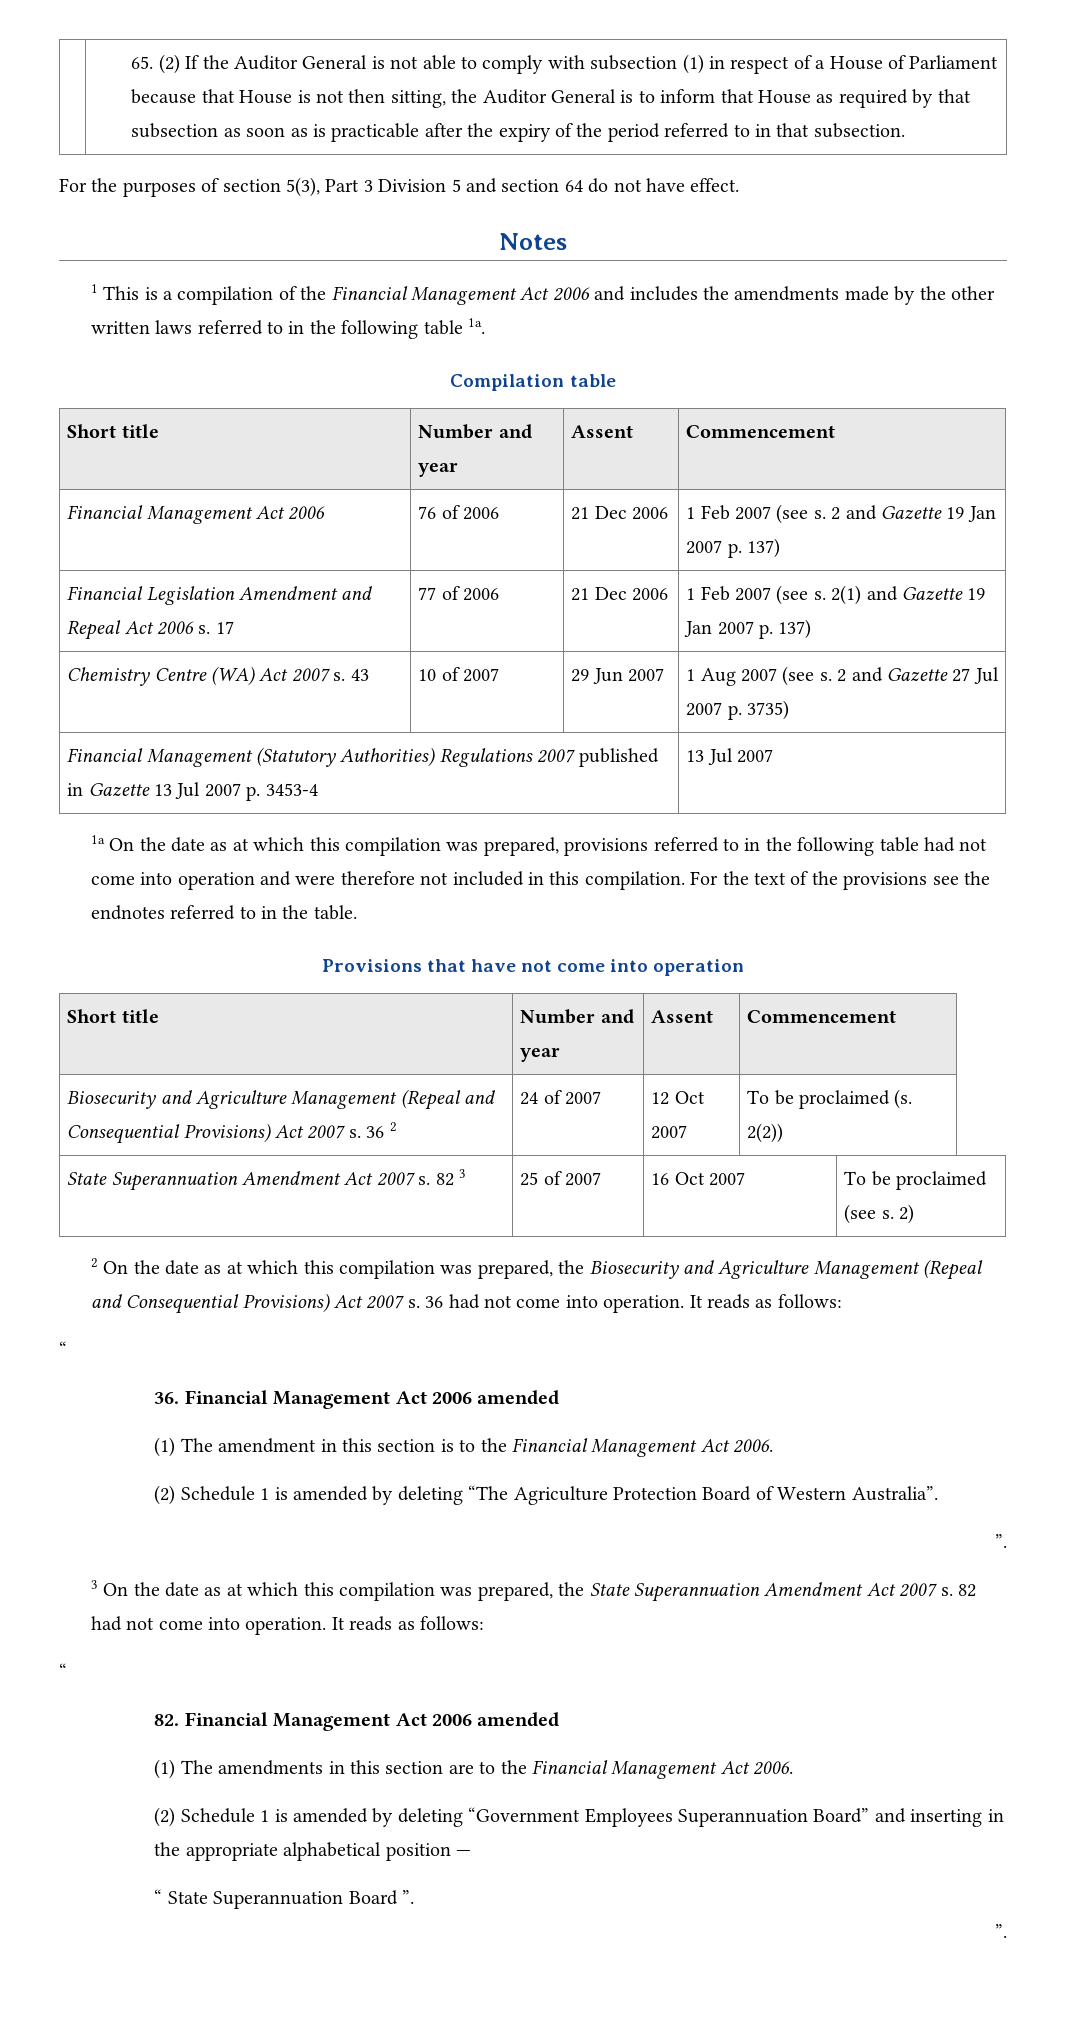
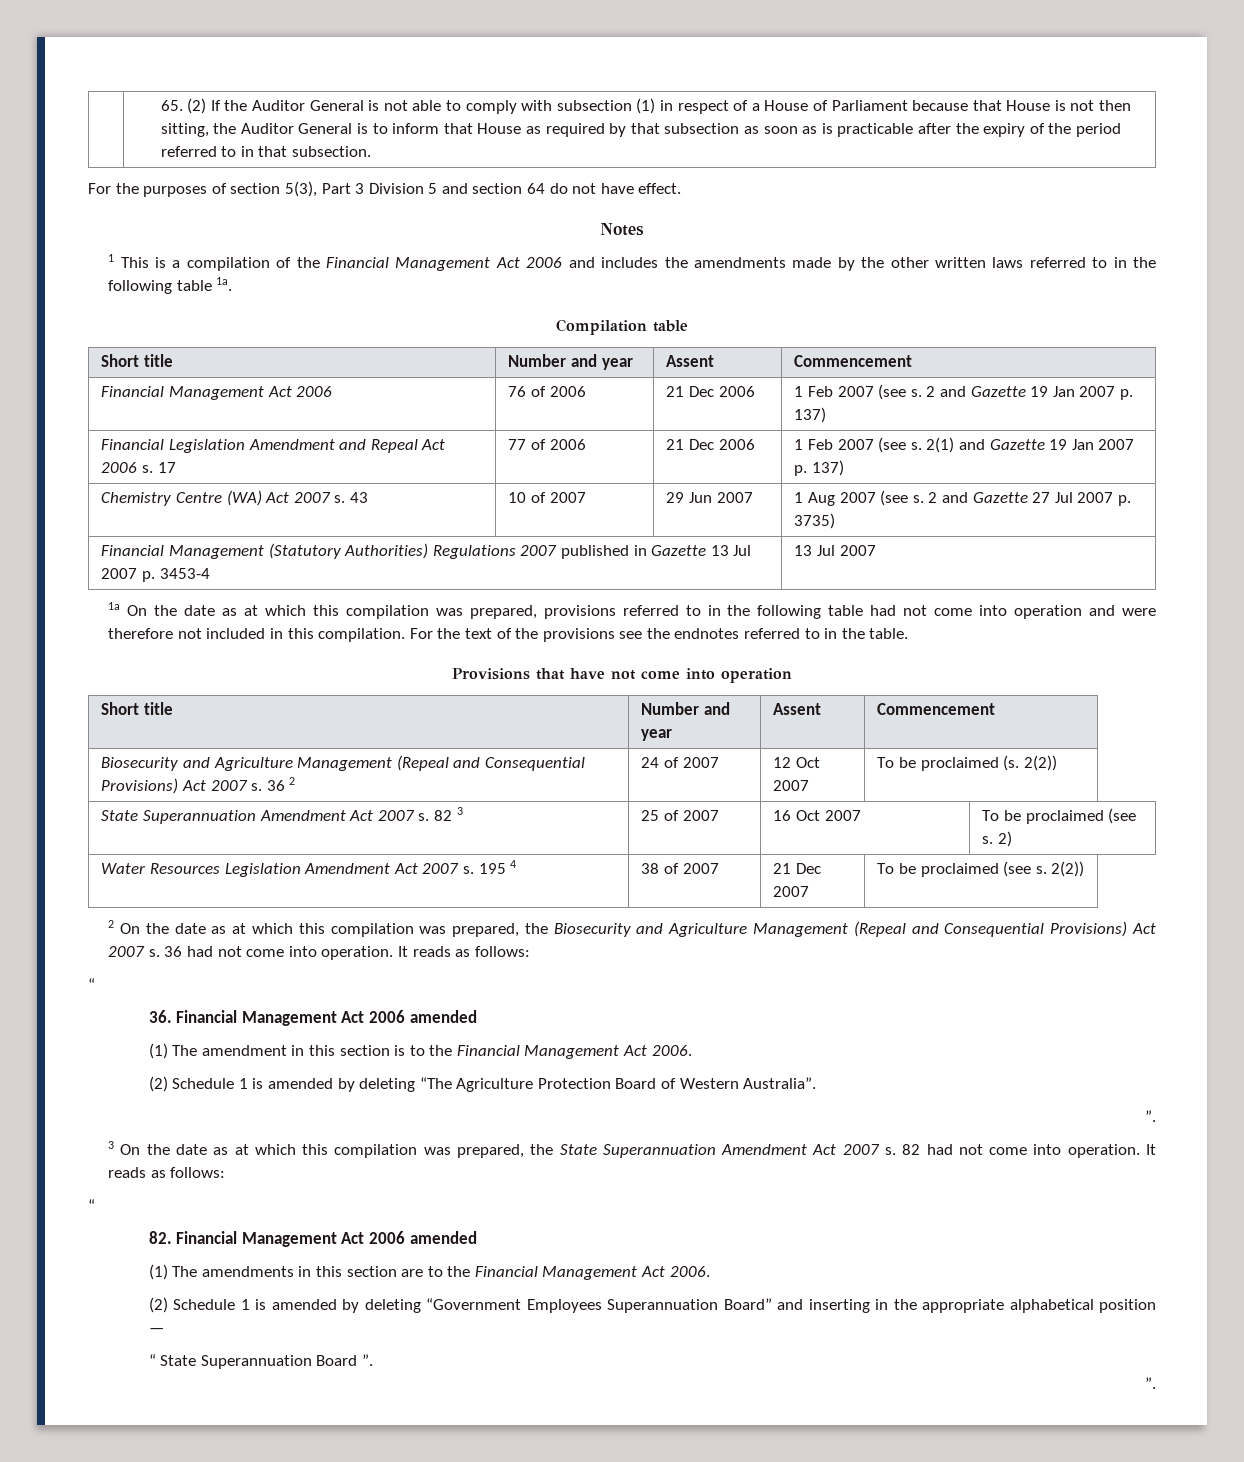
(914, 1214) none -> [101,860,517,877] [641,863,719,874] [773,863,822,874] [773,886,810,897] [877,861,1085,877] // Water Resources Legislation Amendment Act 2007 s. 195 4 | 38 of 2007 | 21 Dec 2007 | To be proclaimed (see s. 2(2))

